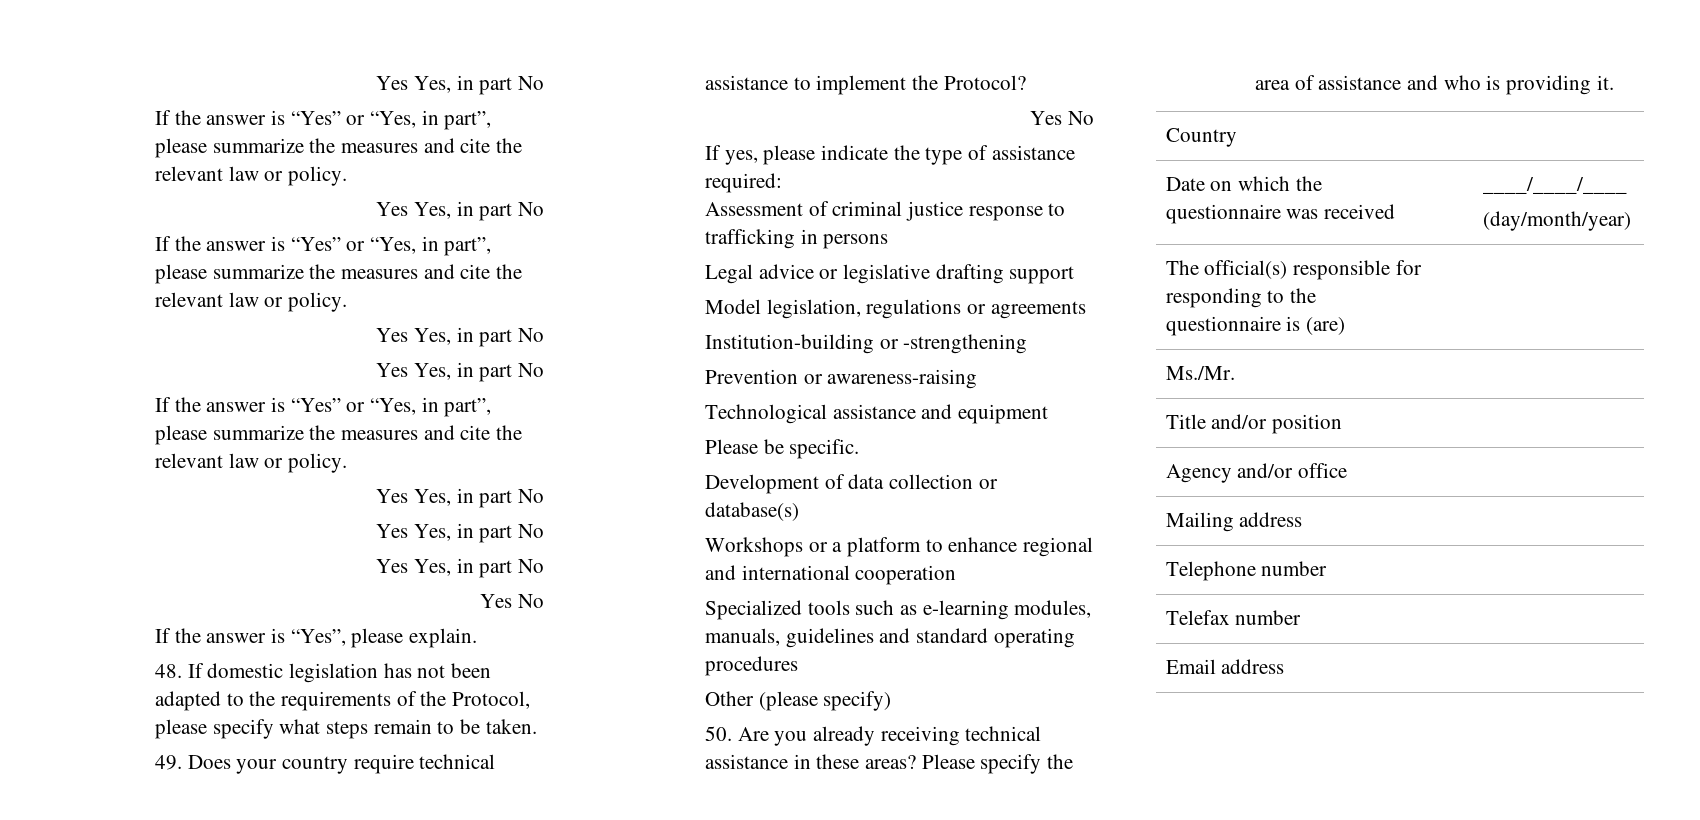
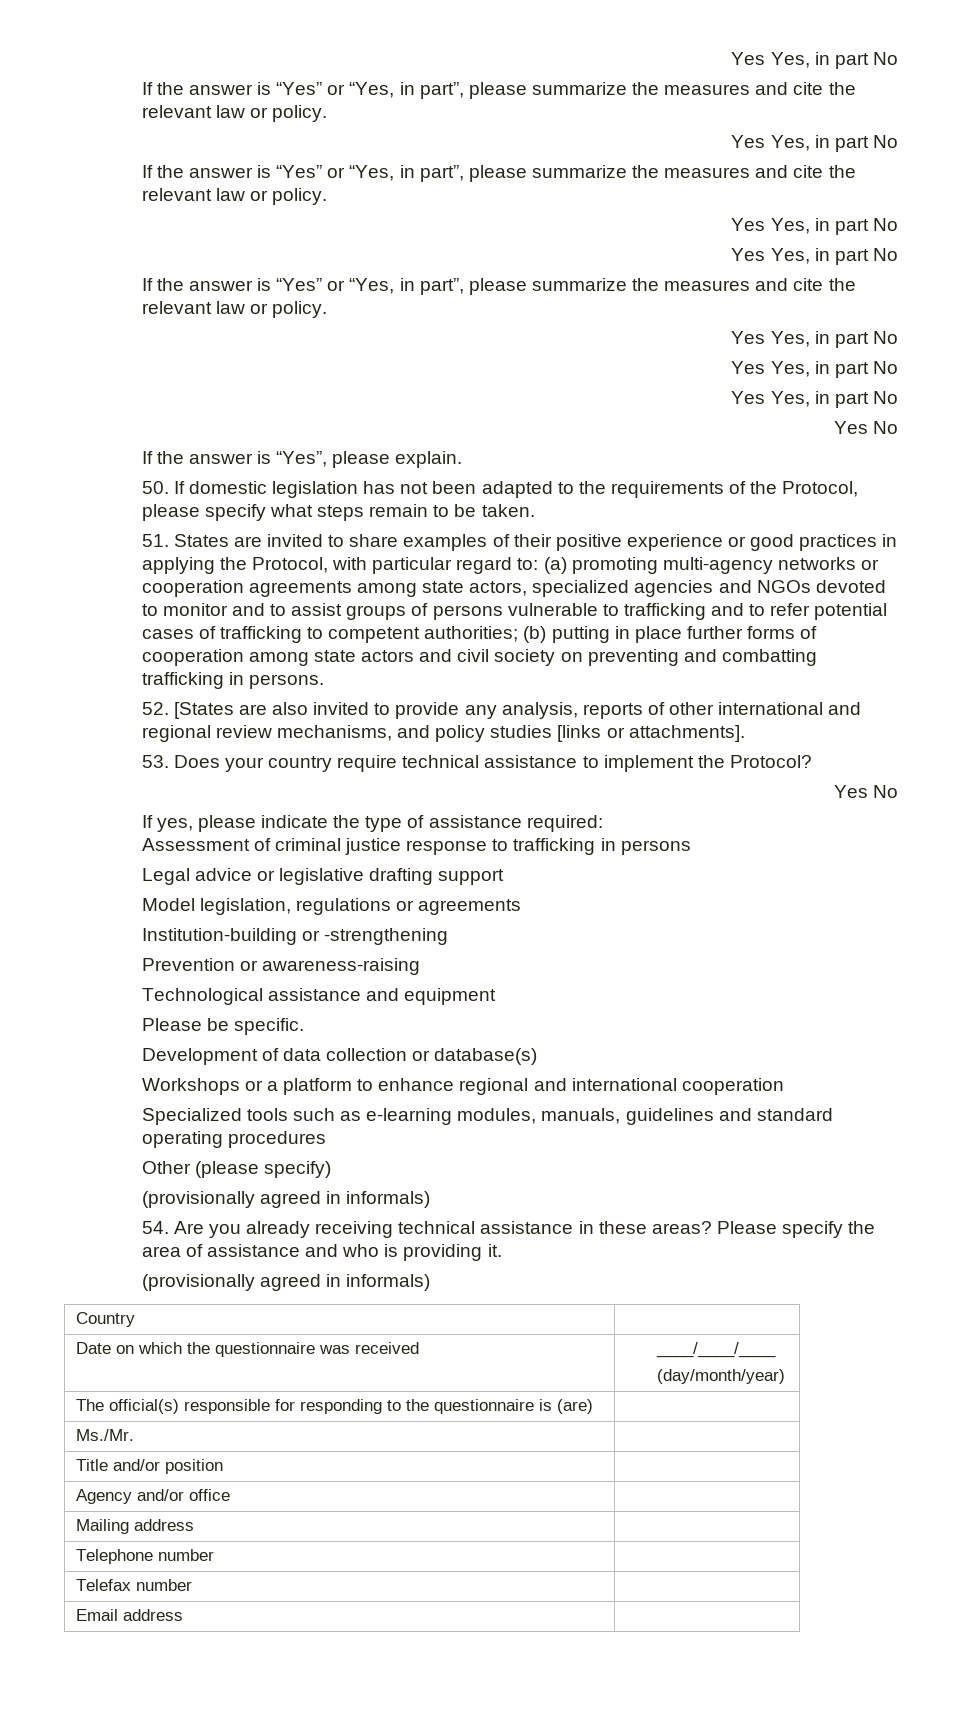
[154,664,182,678] 48. -> [141,481,169,494] 50.
[154,755,182,770] 49. -> [141,534,898,551] [141,557,880,574] [141,580,886,597] [141,603,888,620] [141,626,818,643] [141,649,817,666] [141,672,324,689] [141,702,862,719] [141,725,745,742] [141,755,169,768] 51. States are invited to share examples of their positive experience or good practices in applying the Protocol, with particular regard to: (a) promoting multi-agency networks or cooperation agreements among state actors, specialized agencies and NGOs devoted to monitor and to assist groups of persons vulnerable to trafficking and to refer potential cases of trafficking to competent authorities; (b) putting in place further forms of cooperation among state actors and civil society on preventing and combatting trafficking in persons. // 52. [States are also invited to provide any analysis, reports of other international and regional review mechanisms, and policy studies [links or attachments]. // 53.
[704,726,732,741] 50. -> [141,1191,431,1208] [141,1221,169,1234] (provisionally agreed in informals) // 54.
(1614, 82) none -> [141,1274,431,1291] // (provisionally agreed in informals)

